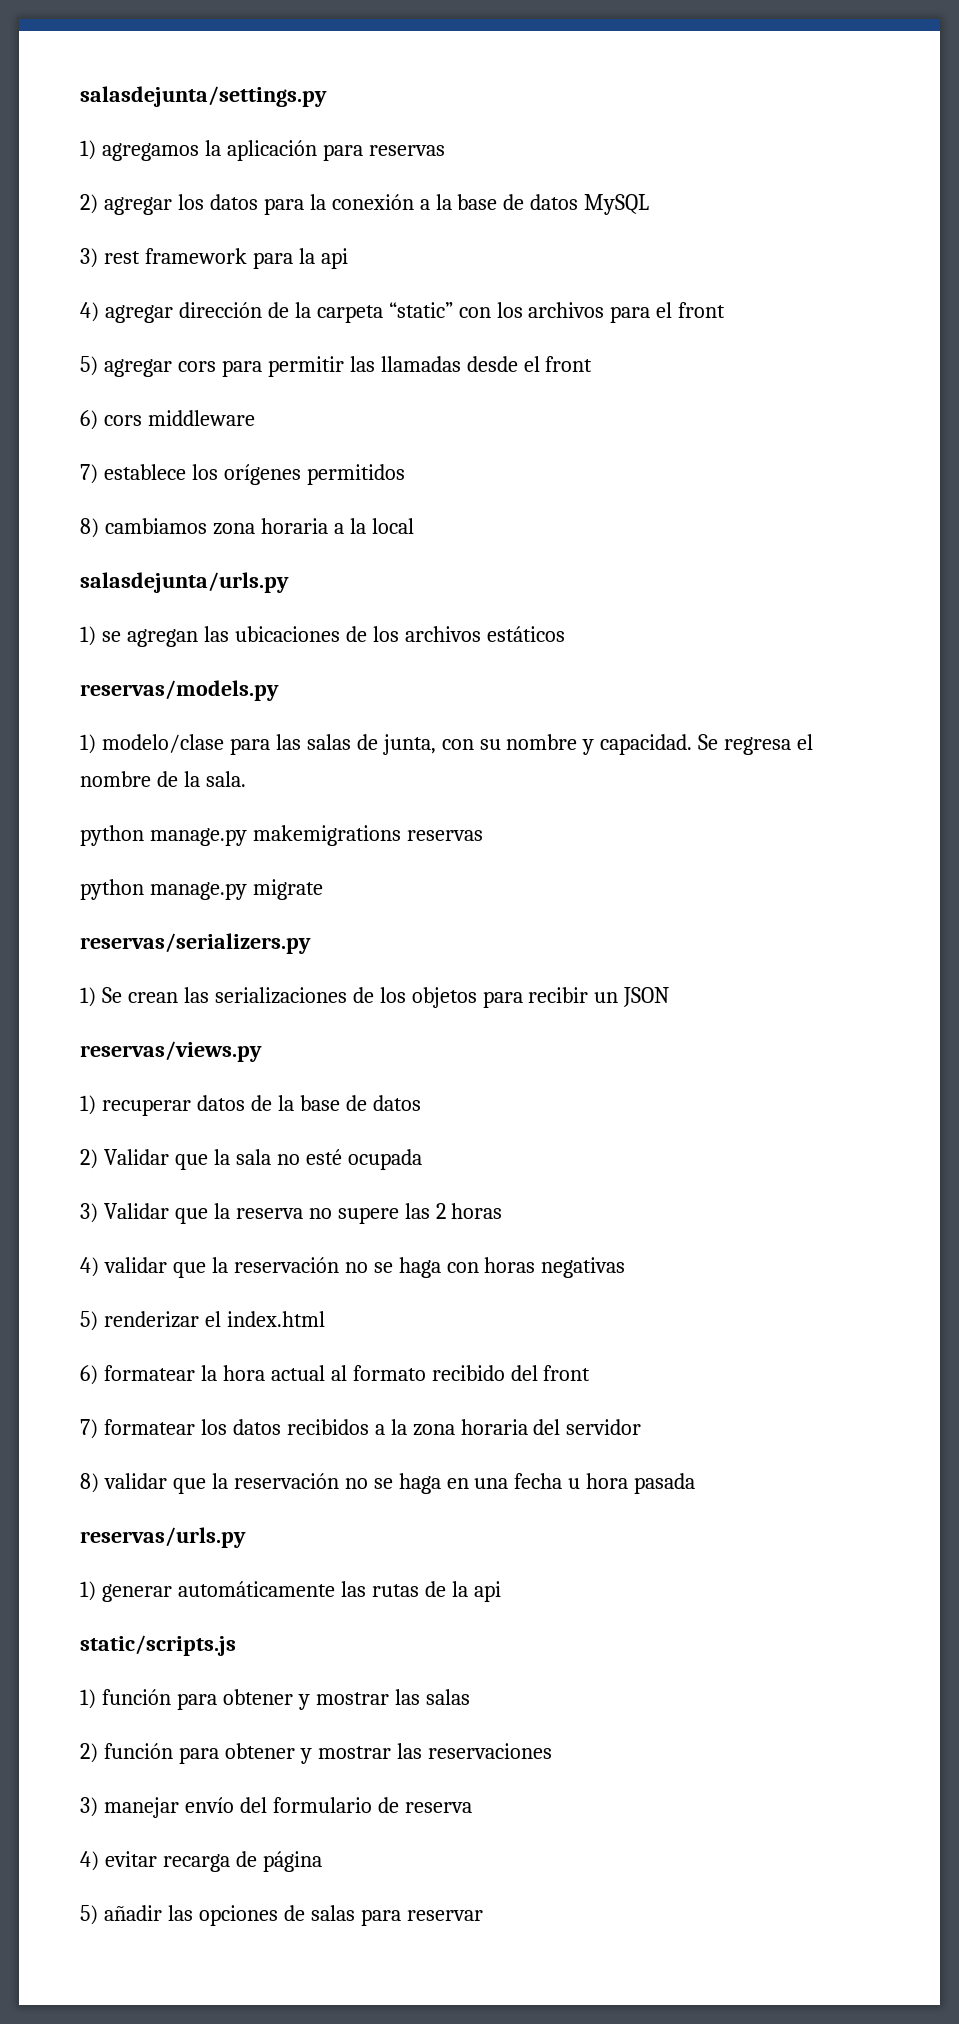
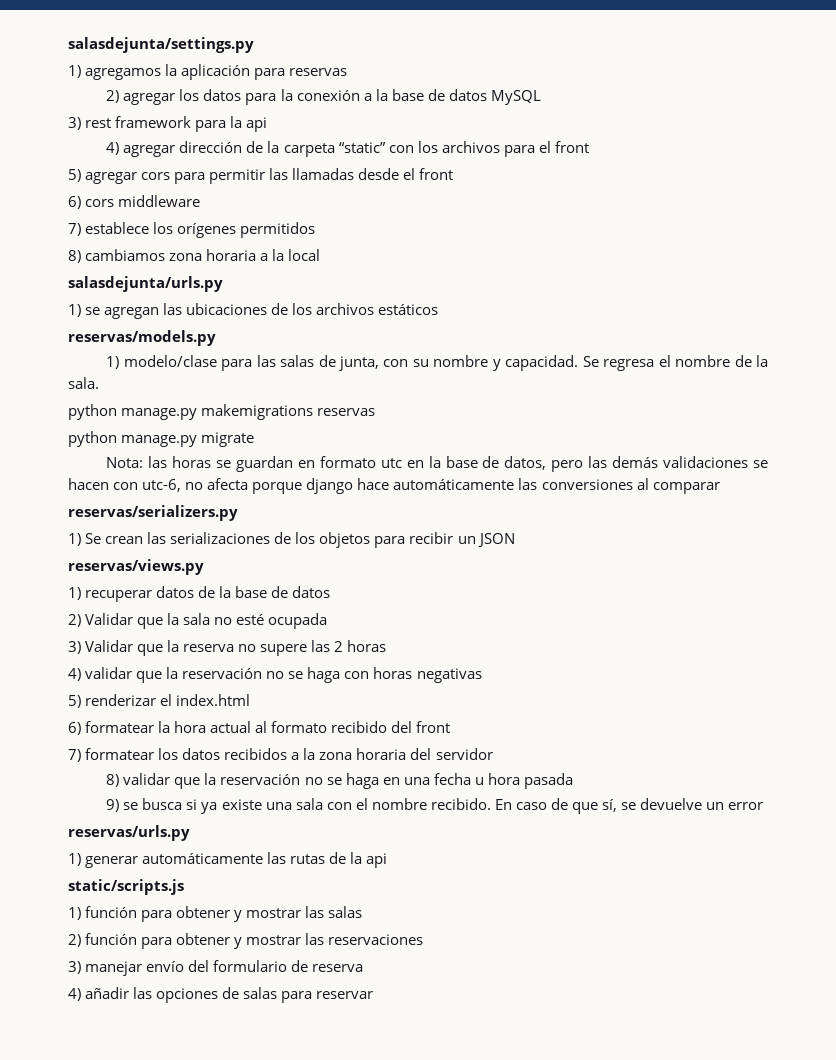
(323, 889) none -> [106,456,768,472] [68,478,720,494] // Nota: las horas se guardan en formato utc en la base de datos, pero las demás validaciones se hacen con utc-6, no afecta porque django hace automáticamente las conversiones al comparar
(696, 1483) none -> [106,798,764,814] // 9) se busca si ya existe una sala con el nombre recibido. En caso de que sí, se devuelve un error
[104,1851,322,1872] [80,1905,98,1925] evitar recarga de página // 5) -> (81, 994) none

